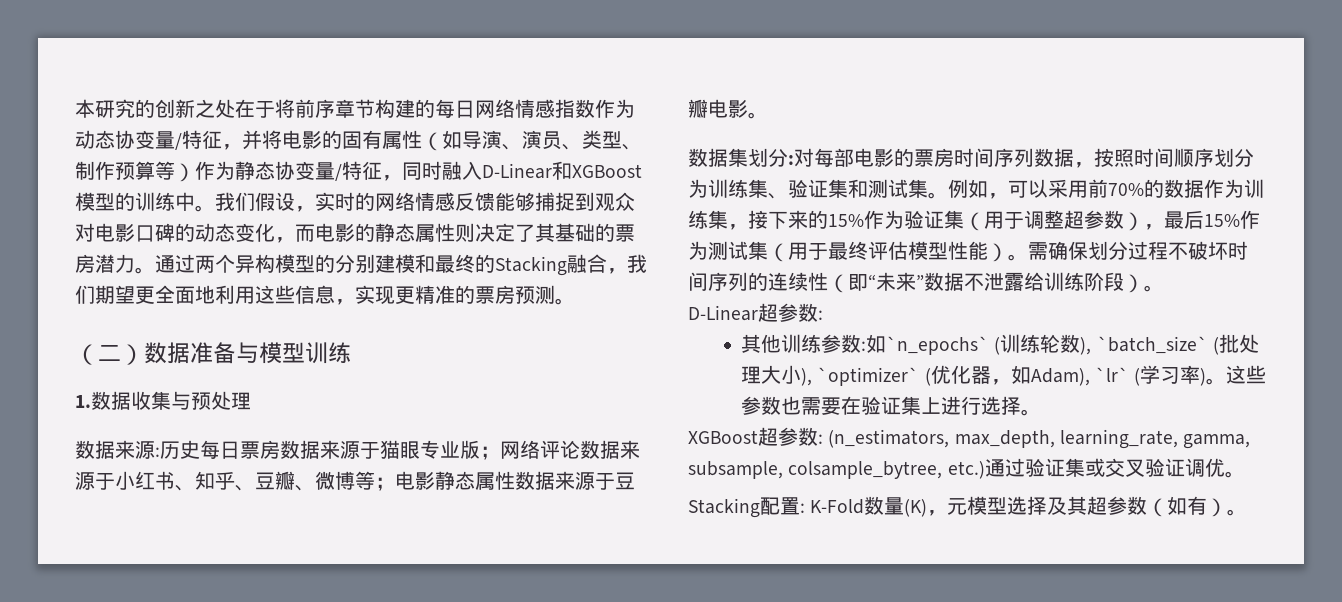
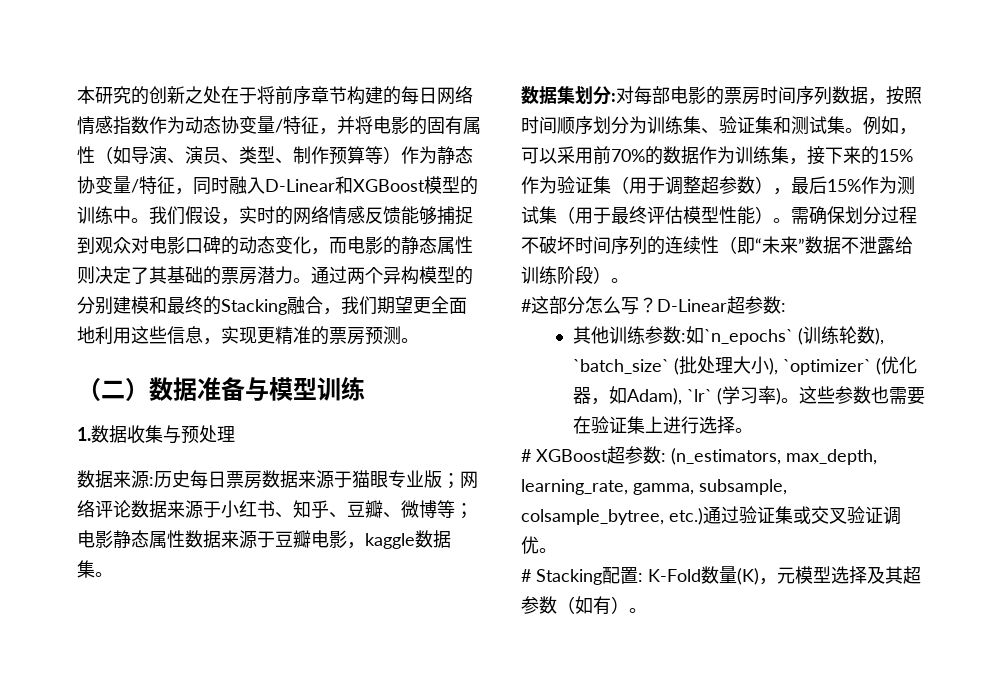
(748, 108) none -> [347,530,451,549] [77,560,95,578] ，kaggle数据集
(1164, 288) none -> [521,296,657,315] #这部分怎么写？
(1042, 412) none -> [521,449,531,462] #
(1245, 474) none -> [521,569,531,582] #

